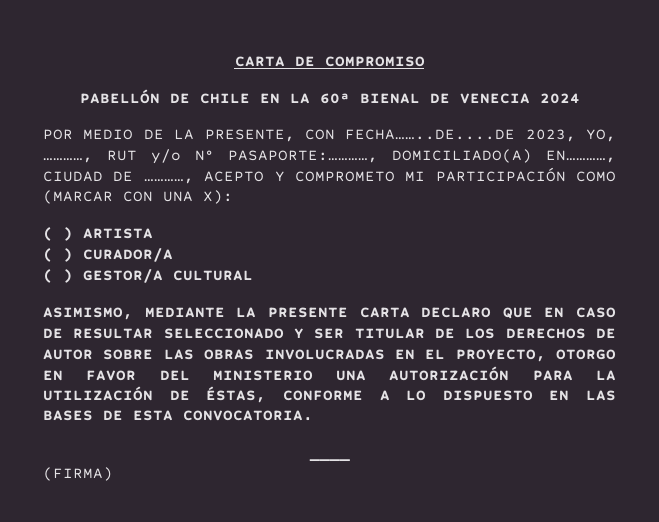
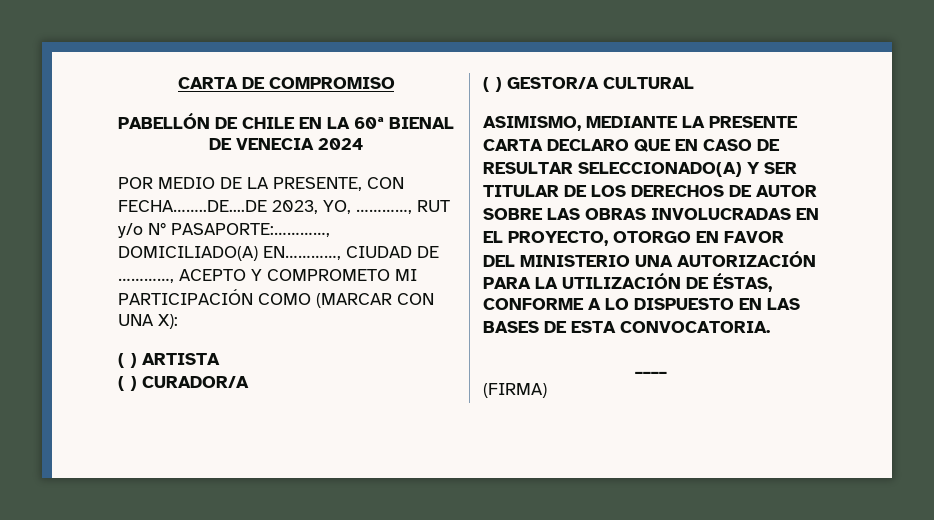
[163,328,284,339] SELECCIONADO -> [578,162,742,177] SELECCIONADO(A)

